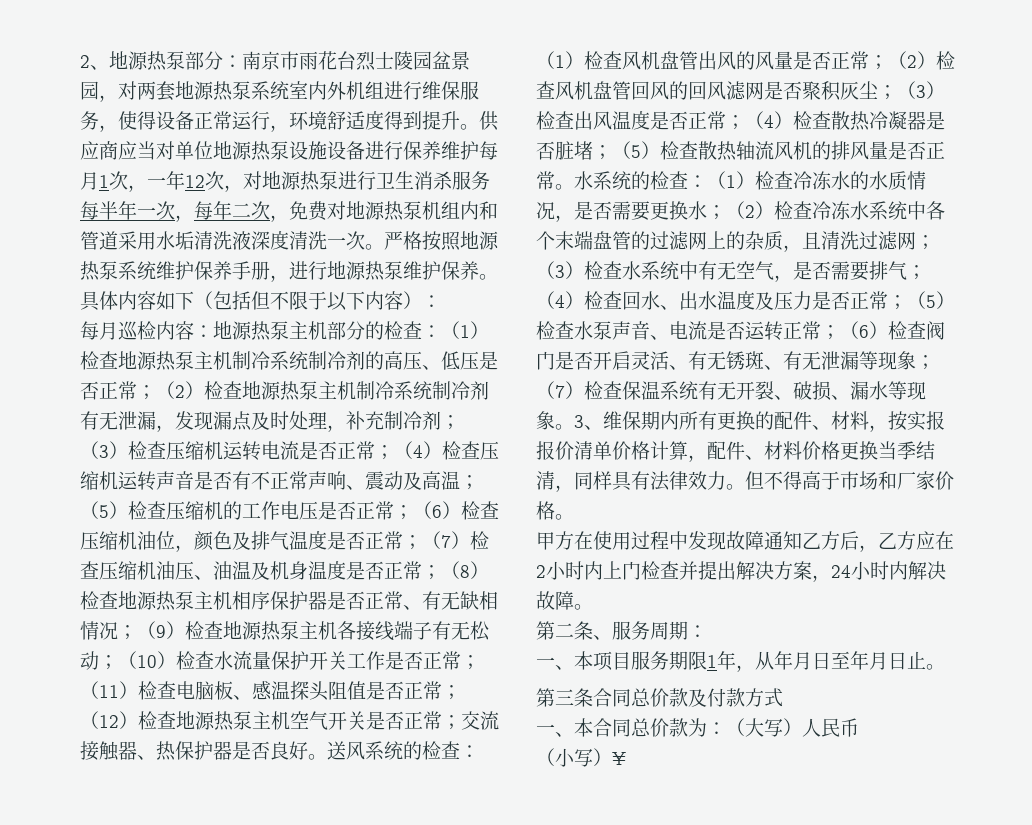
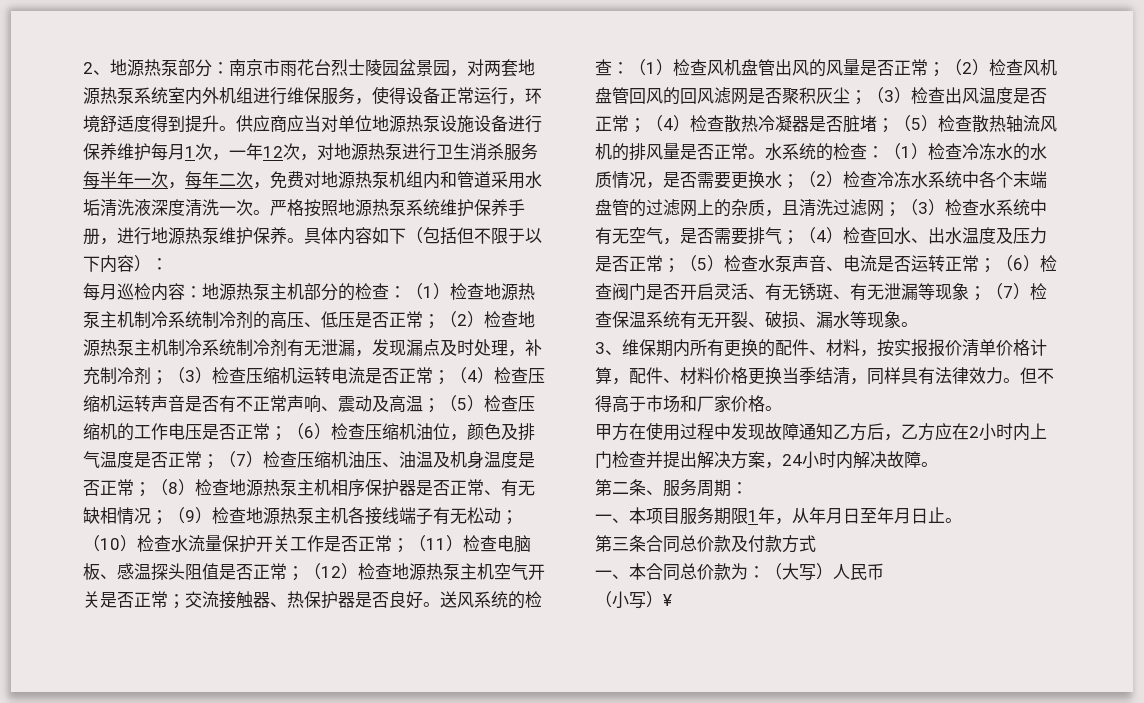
(574, 427) none -> (918, 324) //

